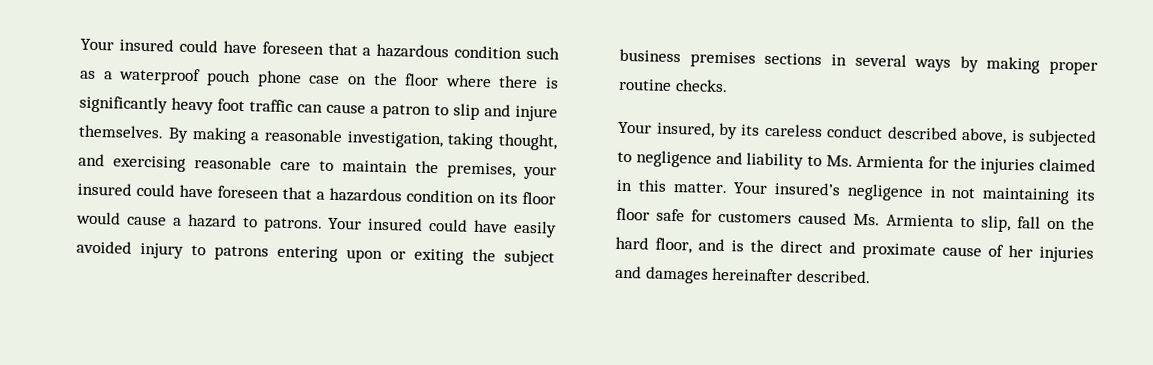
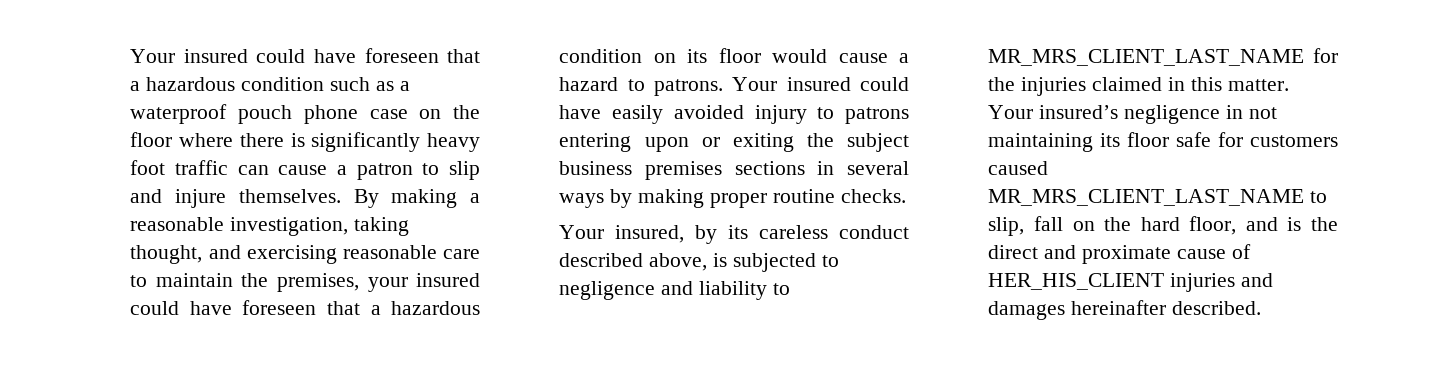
[825,155,925,169] Ms. Armienta -> [988,49,1305,66] MR_MRS_CLIENT_LAST_NAME
[853,213,955,227] Ms. Armienta -> [988,189,1305,206] MR_MRS_CLIENT_LAST_NAME
[1008,244,1034,258] her -> [988,273,1165,290] HER_HIS_CLIENT

